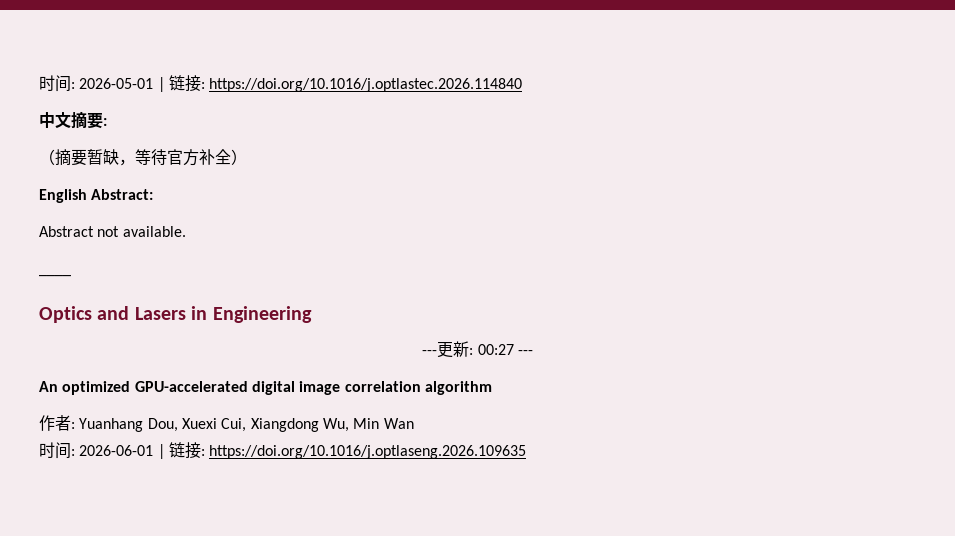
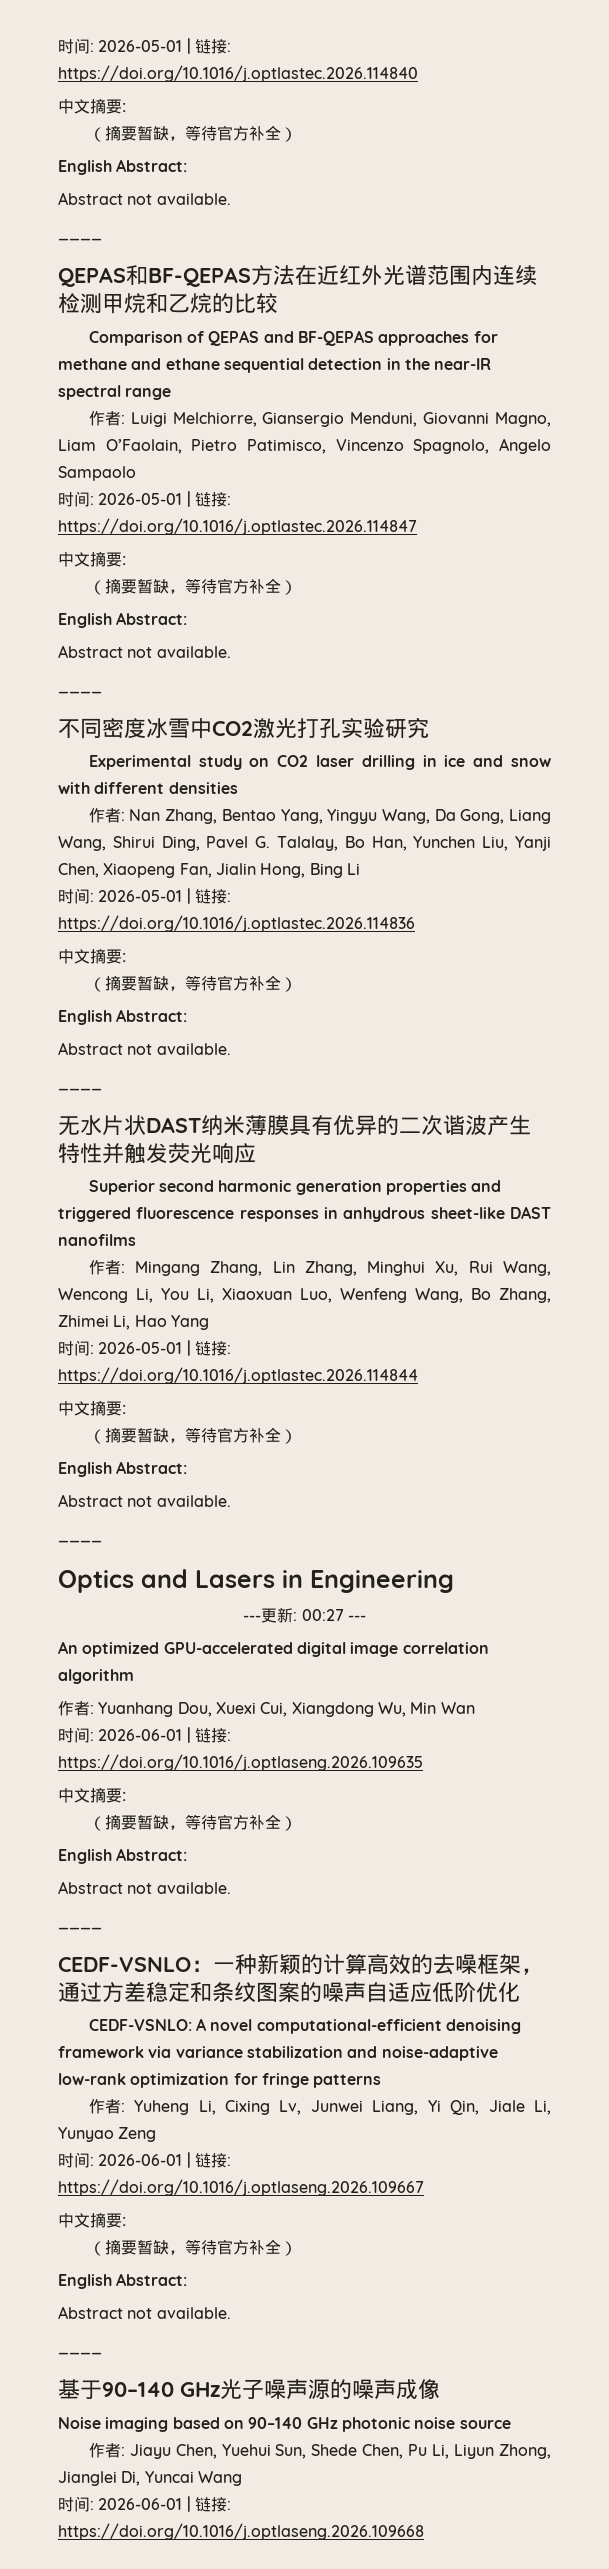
(71, 275) none -> [58,265,537,287] [58,293,278,314] [88,330,498,346] [58,358,492,373] [58,385,172,400] [88,411,552,427] [58,438,551,454] [58,466,136,481] [58,491,231,507] [58,518,417,535] [58,551,126,567] [88,578,297,595] [58,612,188,628] [58,645,231,658] [58,691,102,694] [58,717,429,739] [88,755,552,770] [58,782,238,794] [88,808,551,824] [58,836,552,851] [58,863,360,878] [58,888,231,904] [58,915,415,932] [58,948,126,964] [88,975,297,992] [58,1009,188,1025] [58,1042,231,1055] [58,1088,102,1091] [58,1115,531,1136] [58,1142,256,1164] [88,1180,502,1195] [58,1206,551,1222] [58,1234,136,1246] [88,1260,551,1276] [58,1288,551,1303] [58,1315,209,1330] [58,1340,231,1356] [58,1367,418,1384] [58,1400,126,1416] [88,1427,297,1444] [58,1461,188,1477] [58,1494,231,1507] [58,1540,102,1543] // QEPAS和BF-QEPAS方法在近红外光谱范围内连续检测甲烷和乙烷的比较 // Comparison of QEPAS and BF-QEPAS approaches for methane and ethane sequential detection in the near-IR spectral range // 作者: Luigi Melchiorre, Giansergio Menduni, Giovanni Magno, Liam O’Faolain, Pietro Patimisco, Vincenzo Spagnolo, Angelo Sampaolo // 时间: 2026-05-01 | 链接: https://doi.org/10.1016/j.optlastec.2026.114847 // 中文摘要: // （摘要暂缺，等待官方补全） // English Abstract: // Abstract not available. // ____ // 不同密度冰雪中CO2激光打孔实验研究 // Experimental study on CO2 laser drilling in ice and snow with different densities // 作者: Nan Zhang, Bentao Yang, Yingyu Wang, Da Gong, Liang Wang, Shirui Ding, Pavel G. Talalay, Bo Han, Yunchen Liu, Yanji Chen, Xiaopeng Fan, Jialin Hong, Bing Li // 时间: 2026-05-01 | 链接: https://doi.org/10.1016/j.optlastec.2026.114836 // 中文摘要: // （摘要暂缺，等待官方补全） // English Abstract: // Abstract not available. // ____ // 无水片状DAST纳米薄膜具有优异的二次谐波产生特性并触发荧光响应 // Superior second harmonic generation properties and triggered fluorescence responses in anhydrous sheet-like DAST nanofilms // 作者: Mingang Zhang, Lin Zhang, Minghui Xu, Rui Wang, Wencong Li, You Li, Xiaoxuan Luo, Wenfeng Wang, Bo Zhang, Zhimei Li, Hao Yang // 时间: 2026-05-01 | 链接: https://doi.org/10.1016/j.optlastec.2026.114844 // 中文摘要: // （摘要暂缺，等待官方补全） // English Abstract: // Abstract not available. // ____
(527, 452) none -> [58,1787,126,1803] [88,1814,297,1831] [58,1848,188,1864] [58,1881,231,1894] [58,1927,102,1930] [58,1954,543,1975] [58,1981,520,2003] [88,2018,522,2034] [58,2046,498,2061] [58,2073,382,2088] [88,2099,551,2115] [58,2127,157,2142] [58,2152,231,2168] [58,2179,424,2196] [58,2212,126,2228] [88,2239,297,2256] [58,2273,188,2289] [58,2306,231,2319] [58,2352,102,2355] [58,2379,440,2400] [58,2417,511,2432] [88,2443,551,2459] [58,2471,242,2486] [58,2496,231,2512] [58,2523,424,2540] // 中文摘要: // （摘要暂缺，等待官方补全） // English Abstract: // Abstract not available. // ____ // CEDF-VSNLO：一种新颖的计算高效的去噪框架，通过方差稳定和条纹图案的噪声自适应低阶优化 // CEDF-VSNLO: A novel computational-efficient denoising framework via variance stabilization and noise-adaptive low-rank optimization for fringe patterns // 作者: Yuheng Li, Cixing Lv, Junwei Liang, Yi Qin, Jiale Li, Yunyao Zeng // 时间: 2026-06-01 | 链接: https://doi.org/10.1016/j.optlaseng.2026.109667 // 中文摘要: // （摘要暂缺，等待官方补全） // English Abstract: // Abstract not available. // ____ // 基于90–140 GHz光子噪声源的噪声成像 // Noise imaging based on 90–140 GHz photonic noise source // 作者: Jiayu Chen, Yuehui Sun, Shede Chen, Pu Li, Liyun Zhong, Jianglei Di, Yuncai Wang // 时间: 2026-06-01 | 链接: https://doi.org/10.1016/j.optlaseng.2026.109668

